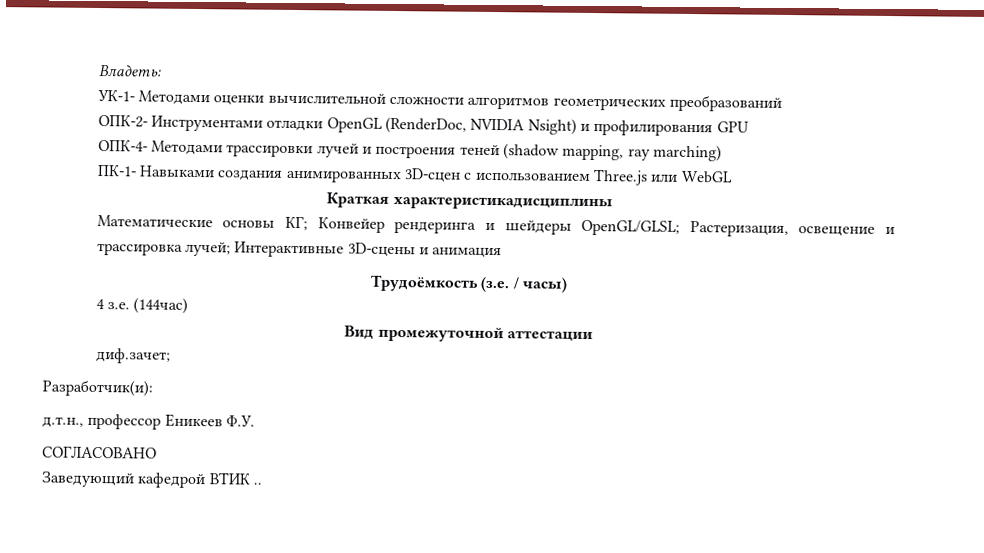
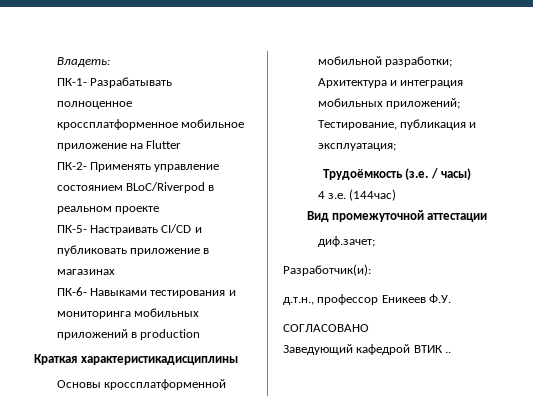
[96,89,783,112] [97,114,749,137] [97,139,722,162] [96,164,733,186] [326,192,613,211] [96,214,896,237] [96,241,503,259] УК-1- Методами оценки вычислительной сложности алгоритмов геометрических преобразований // ОПК-2- Инструментами отладки OpenGL (RenderDoc, NVIDIA Nsight) и профилирования GPU // ОПК-4- Методами трассировки лучей и построения теней (shadow mapping, ray marching) // ПК-1- Навыками создания анимированных 3D-сцен с использованием Three.js или WebGL // Краткая характеристикадисциплины // Математические основы КГ; Конвейер рендеринга и шейдеры OpenGL/GLSL; Растеризация, освещение и трассировка лучей; Интерактивные 3D-сцены и анимация -> [56,77,172,88] [56,101,132,109] [56,119,244,130] [56,140,182,151] [56,162,220,172] [56,182,215,193] [56,206,159,214] [56,224,202,235] [56,245,210,256] [56,269,115,275] [56,287,236,298] [56,308,199,319] [56,329,201,340] [34,354,238,365] [56,379,226,390] [317,56,452,67] [317,78,464,88] [317,98,460,109] [317,119,477,130] [317,143,396,151] ПК-1- Разрабатывать полноценное кроссплатформенное мобильное приложение на Flutter // ПК-2- Применять управление состоянием BLoC/Riverpod в реальном проекте // ПК-5- Настраивать CI/CD и публиковать приложение в магазинах // ПК-6- Навыками тестирования и мониторинга мобильных приложений в production // Краткая характеристикадисциплины // Основы кроссплатформенной мобильной разработки; Архитектура и интеграция мобильных приложений; Тестирование, публикация и эксплуатация;

